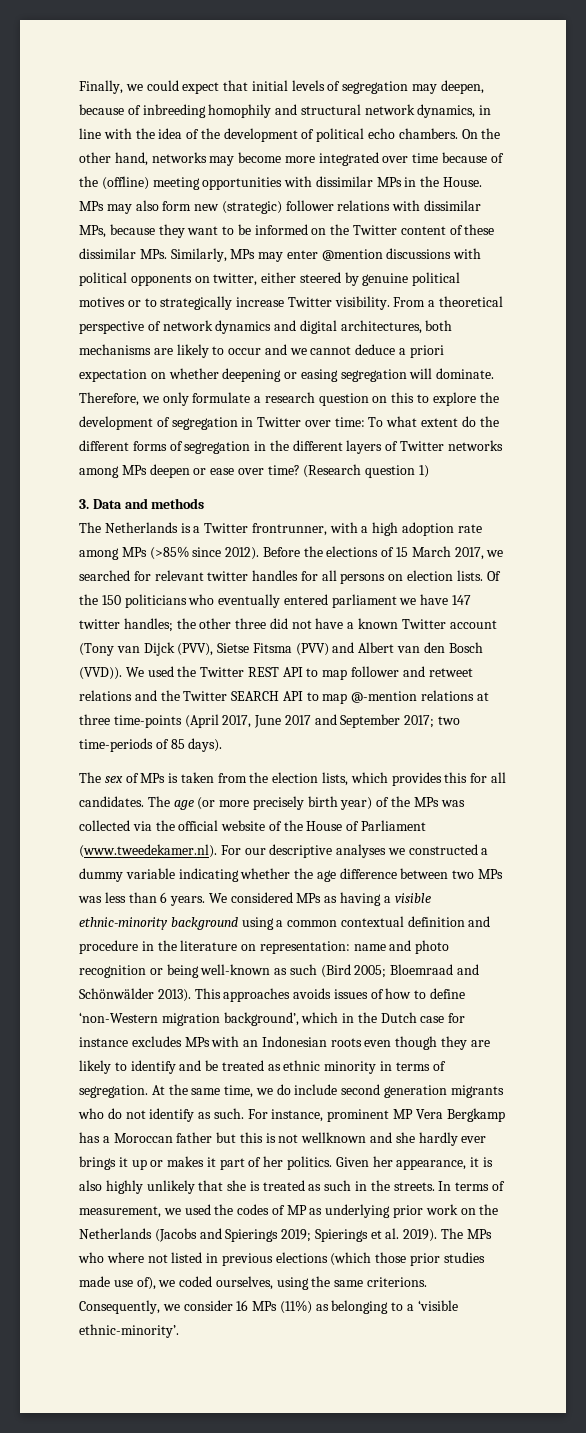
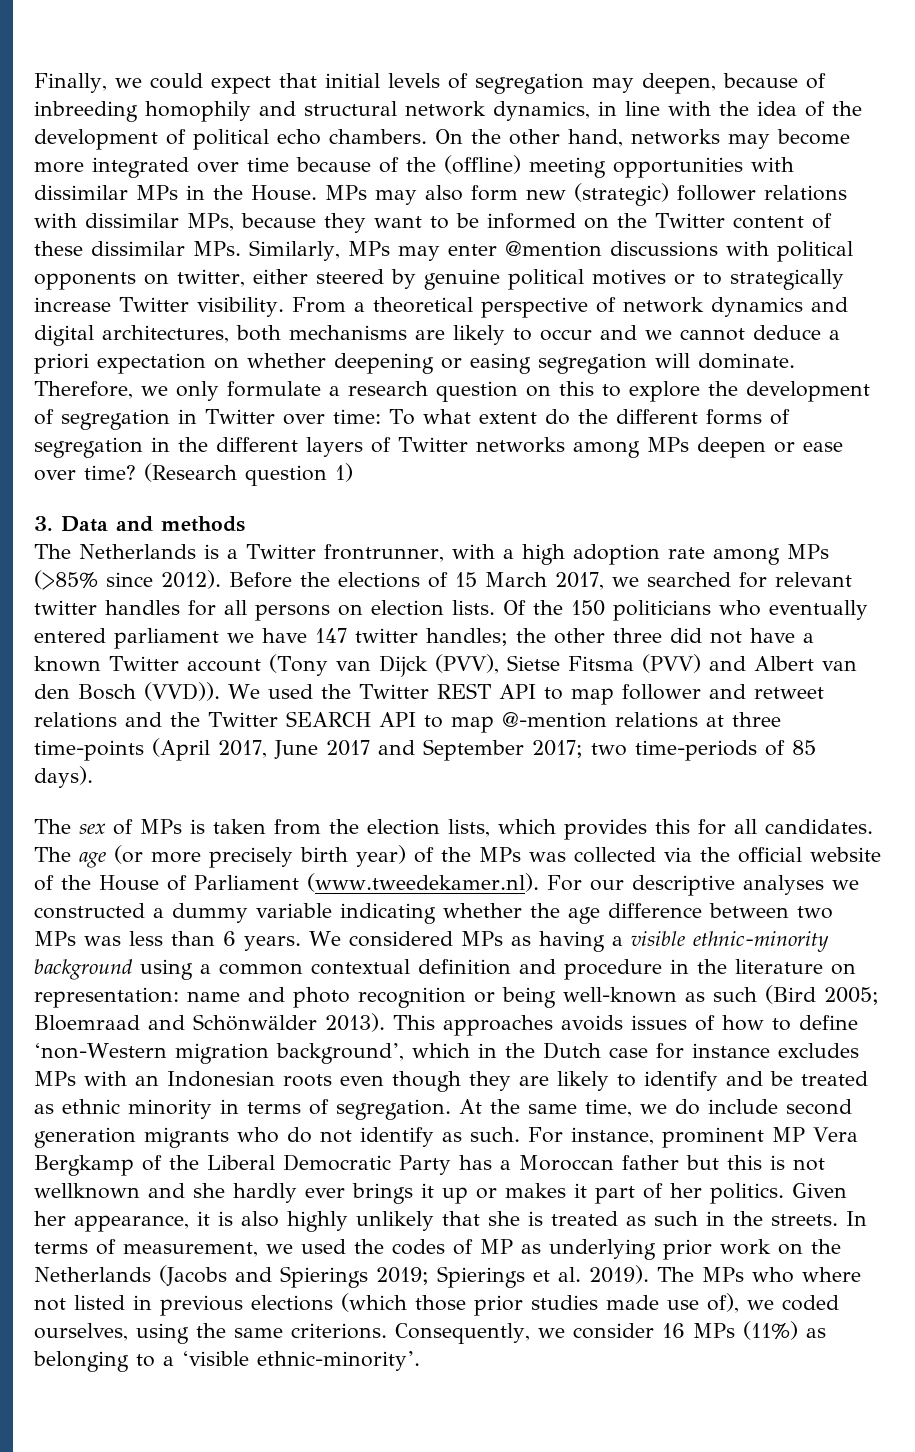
(505, 1115) none -> [142,1154,451,1175] of the Liberal Democratic Party

